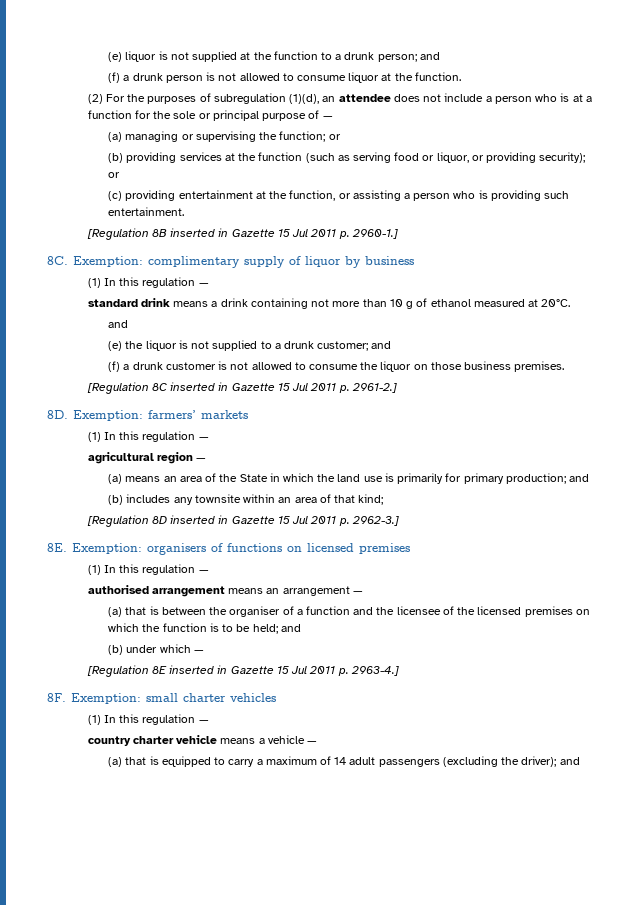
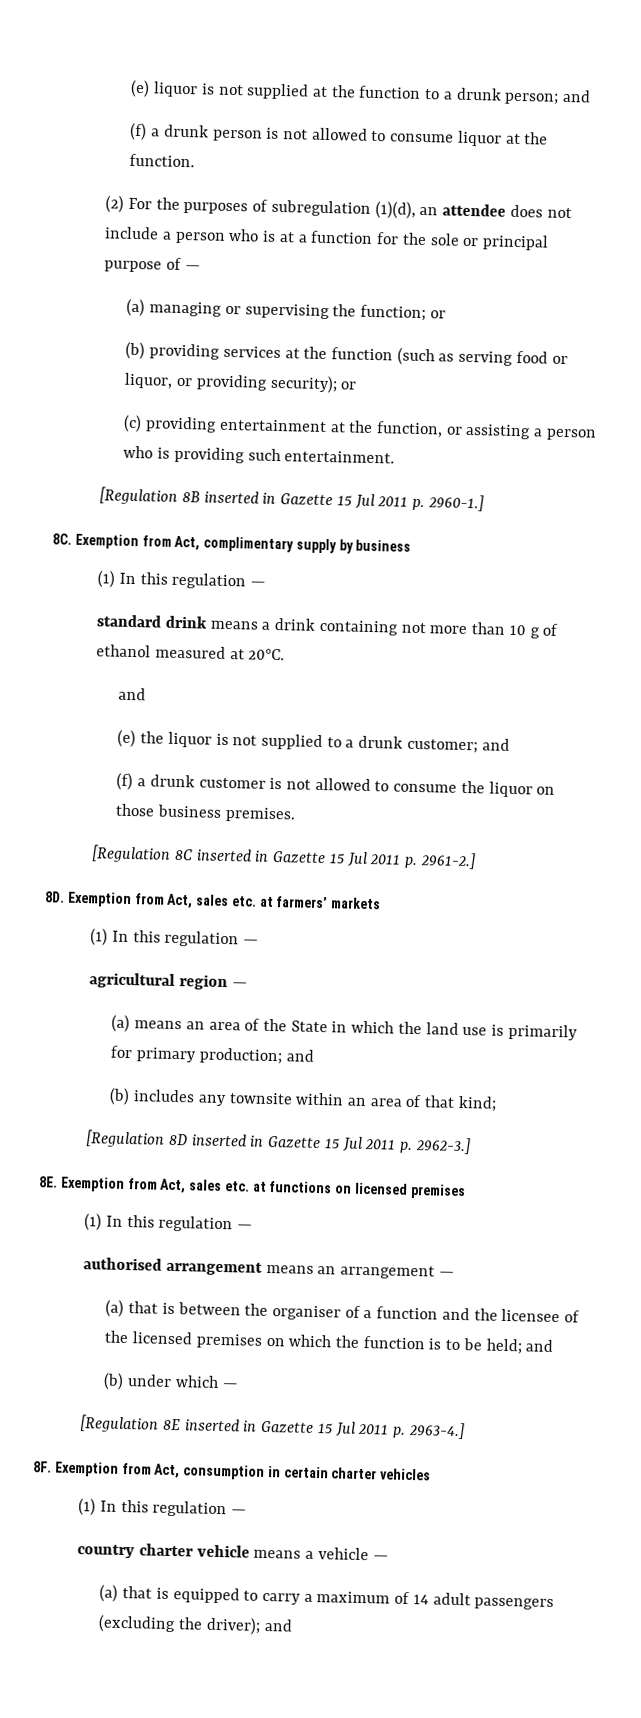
[73,256,341,268] Exemption: complimentary supply of liquor -> [74,533,337,554] Exemption from Act, complimentary supply
[73,410,143,421] Exemption: -> [66,891,274,909] Exemption from Act, sales etc. at
[72,543,223,555] Exemption: organisers of -> [59,1176,267,1194] Exemption from Act, sales etc. at
[71,693,178,704] Exemption: small -> [54,1461,329,1480] Exemption from Act, consumption in certain

